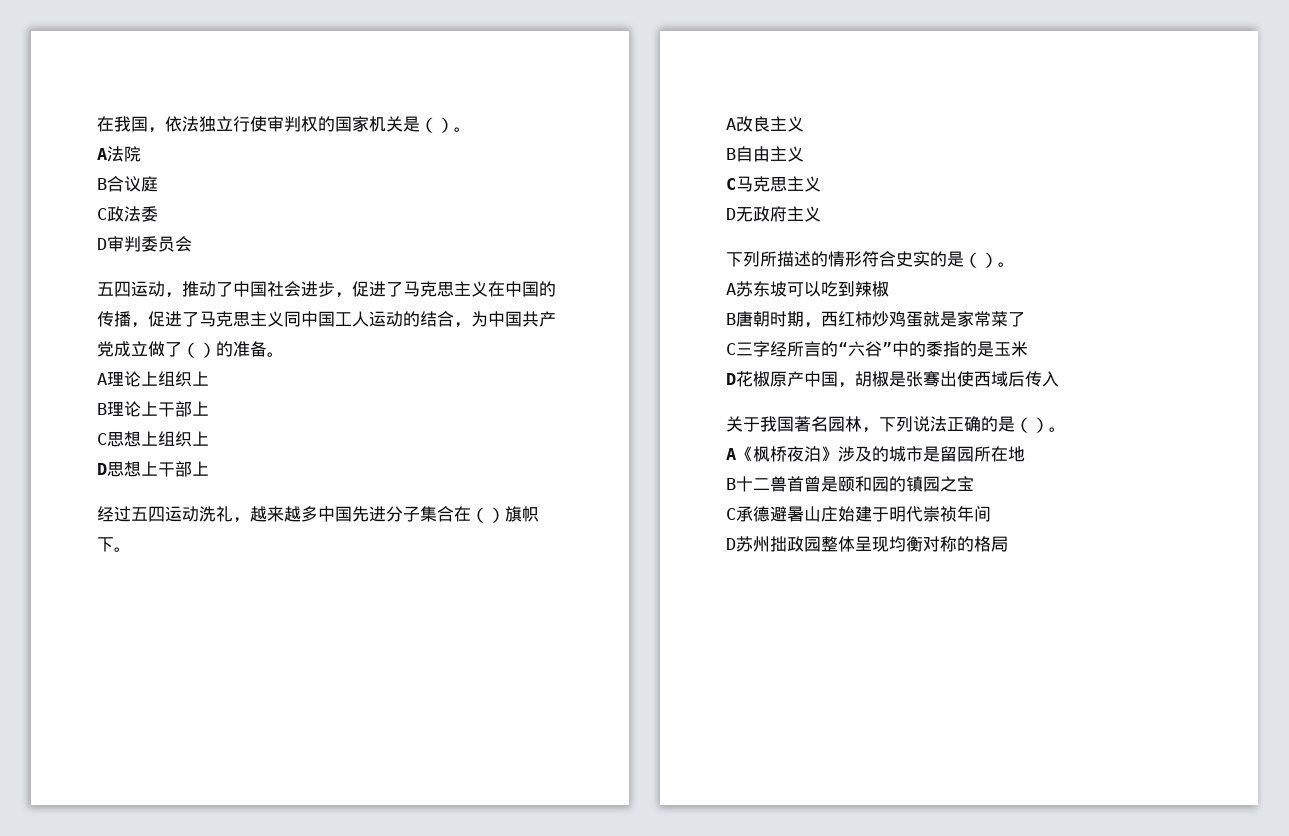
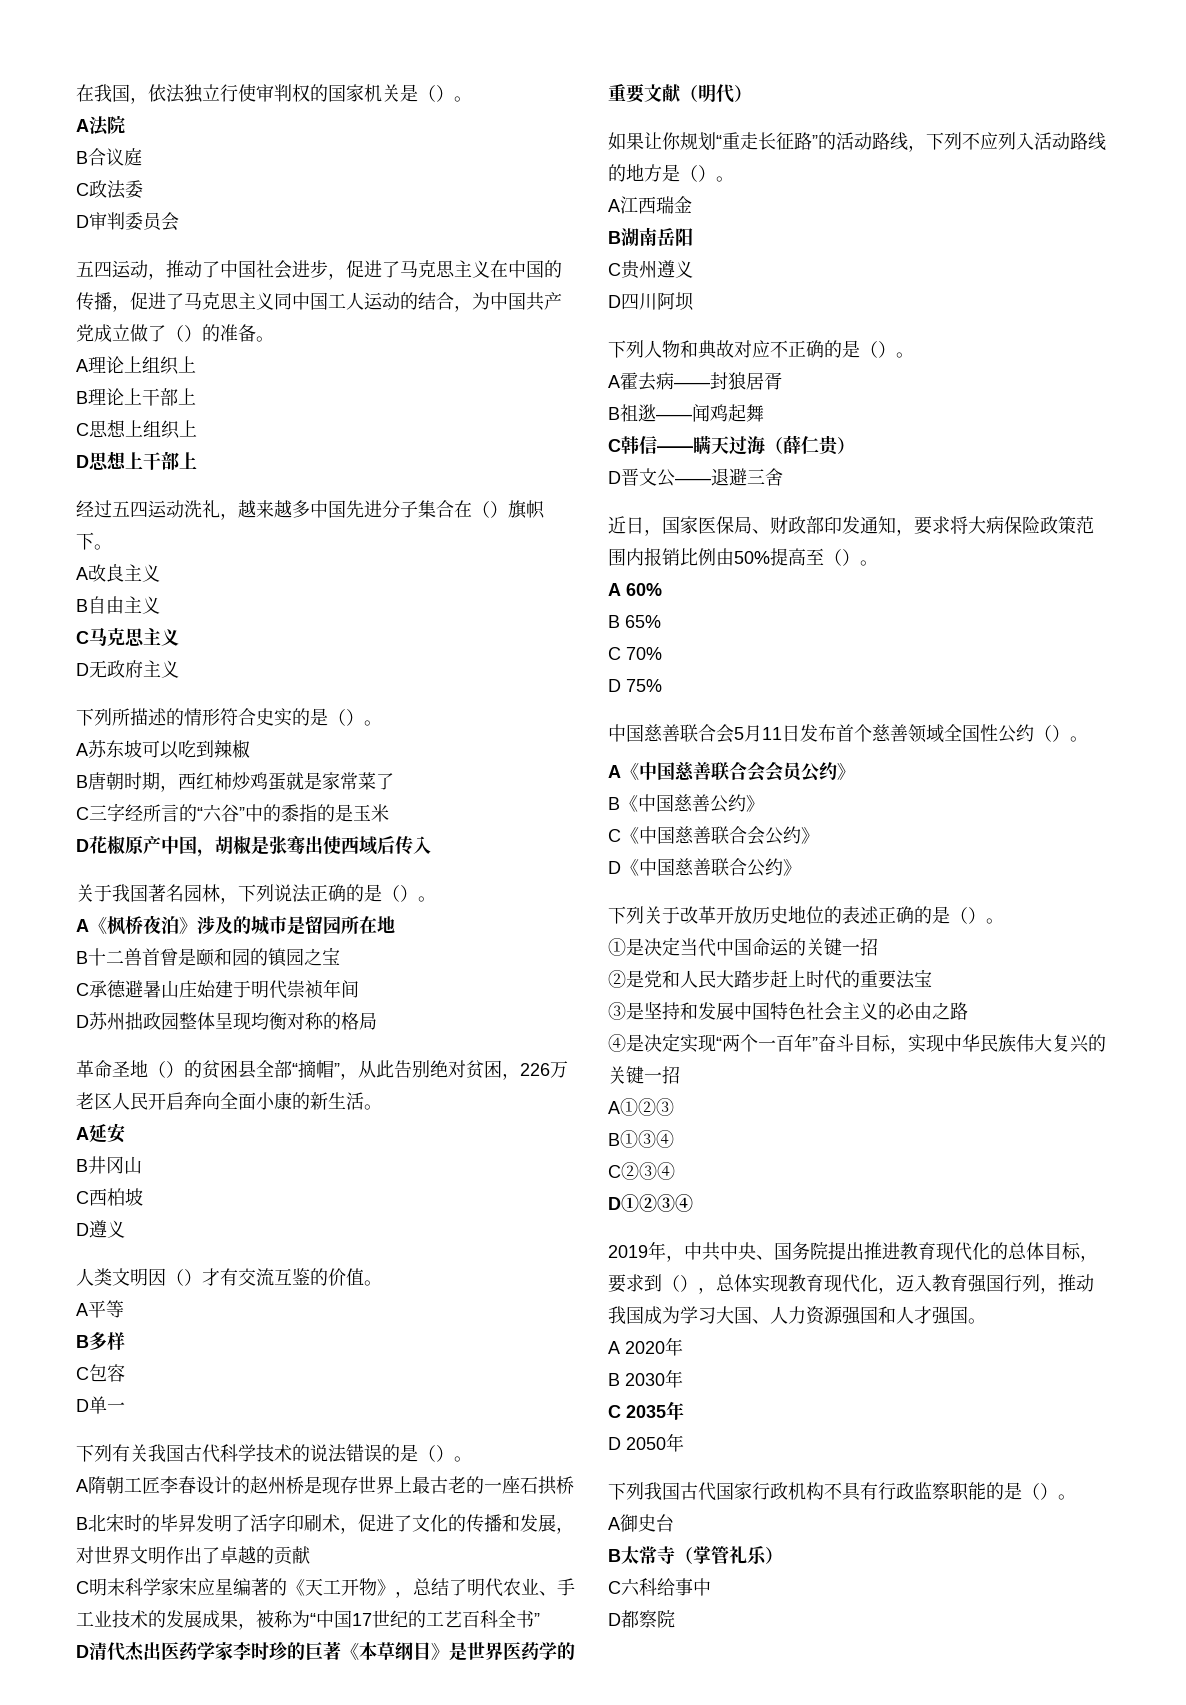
(1008, 544) none -> [76,1060,568,1080] [76,1092,382,1110] [76,1123,125,1143] [76,1156,142,1174] [76,1188,143,1206] [76,1220,125,1238] [76,1268,382,1286] [76,1300,124,1318] [76,1332,125,1350] [76,1364,125,1382] [76,1396,125,1414] [76,1444,472,1463] [76,1476,574,1495] [76,1513,574,1534] [76,1546,310,1565] [76,1577,575,1598] [76,1610,540,1630] [76,1641,575,1662] [608,84,752,103] [608,132,1106,152] [608,164,734,182] [608,196,692,214] [608,227,693,246] [608,260,693,279] [608,292,694,311] [608,340,914,359] [608,372,782,391] [608,404,764,422] [608,435,855,455] [608,468,783,487] [608,516,1094,536] [608,547,878,566] [608,583,662,596] [608,615,661,628] [608,647,662,660] [608,679,662,692] [608,724,1088,743] [608,761,855,782] [608,794,764,813] [608,826,819,845] [608,858,801,877] [608,906,1004,924] [608,937,878,957] [608,969,932,989] [608,1001,968,1021] [608,1033,1106,1054] [608,1066,680,1084] [608,1098,674,1116] [608,1130,674,1148] [608,1162,675,1180] [608,1194,693,1212] [608,1241,1098,1262] [608,1274,1094,1294] [608,1306,986,1325] [608,1337,683,1356] [608,1369,683,1388] [608,1401,684,1420] [608,1433,684,1452] [608,1482,1076,1501] [608,1514,674,1532] [608,1546,783,1565] [608,1578,711,1596] [608,1610,675,1628] // 革命圣地（）的贫困县全部“摘帽”，从此告别绝对贫困，226万老区人民开启奔向全面小康的新生活。 // A延安 // B井冈山 // C西柏坡 // D遵义 // 人类文明因（）才有交流互鉴的价值。 // A平等 // B多样 // C包容 // D单一 // 下列有关我国古代科学技术的说法错误的是（）。 // A隋朝工匠李春设计的赵州桥是现存世界上最古老的一座石拱桥 // B北宋时的毕昇发明了活字印刷术，促进了文化的传播和发展，对世界文明作出了卓越的贡献 // C明末科学家宋应星编著的《天工开物》，总结了明代农业、手工业技术的发展成果，被称为“中国17世纪的工艺百科全书” // D清代杰出医药学家李时珍的巨著《本草纲目》是世界医药学的重要文献（明代） // 如果让你规划“重走长征路”的活动路线，下列不应列入活动路线的地方是（）。 // A江西瑞金 // B湖南岳阳 // C贵州遵义 // D四川阿坝 // 下列人物和典故对应不正确的是（）。 // A霍去病——封狼居胥 // B祖逖——闻鸡起舞 // C韩信——瞒天过海（薛仁贵） // D晋文公——退避三舍 // 近日，国家医保局、财政部印发通知，要求将大病保险政策范围内报销比例由50%提高至（）。 // A 60% // B 65% // C 70% // D 75% // 中国慈善联合会5月11日发布首个慈善领域全国性公约（）。 // A《中国慈善联合会会员公约》 // B《中国慈善公约》 // C《中国慈善联合会公约》 // D《中国慈善联合公约》 // 下列关于改革开放历史地位的表述正确的是（）。 // ①是决定当代中国命运的关键一招 // ②是党和人民大踏步赶上时代的重要法宝 // ③是坚持和发展中国特色社会主义的必由之路 // ④是决定实现“两个一百年”奋斗目标，实现中华民族伟大复兴的关键一招 // A①②③ // B①③④ // C②③④ // D①②③④ // 2019年，中共中央、国务院提出推进教育现代化的总体目标，要求到（），总体实现教育现代化，迈入教育强国行列，推动我国成为学习大国、人力资源强国和人才强国。 // A 2020年 // B 2030年 // C 2035年 // D 2050年 // 下列我国古代国家行政机构不具有行政监察职能的是（）。 // A御史台 // B太常寺（掌管礼乐） // C六科给事中 // D都察院

